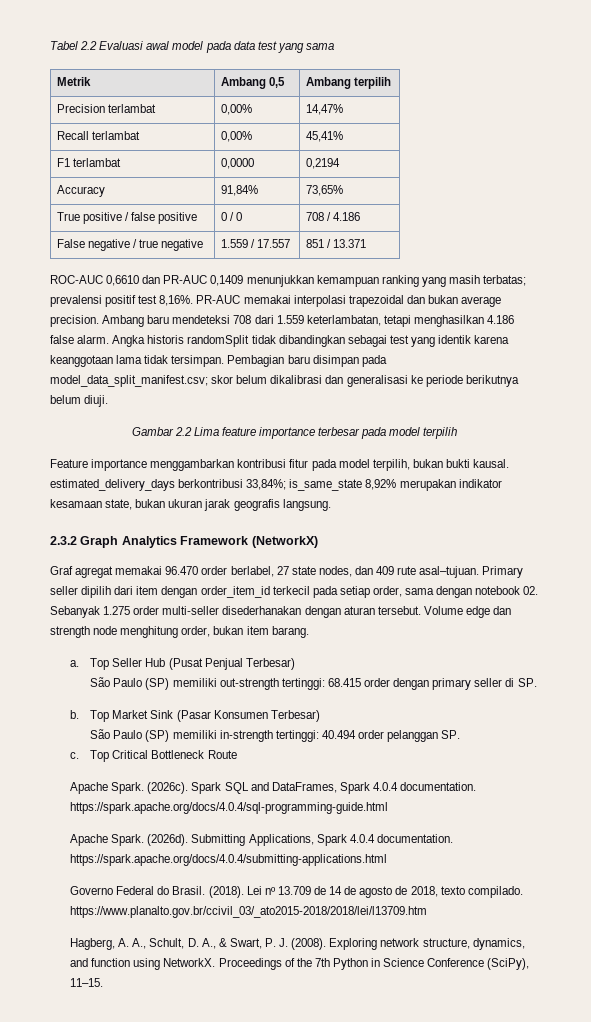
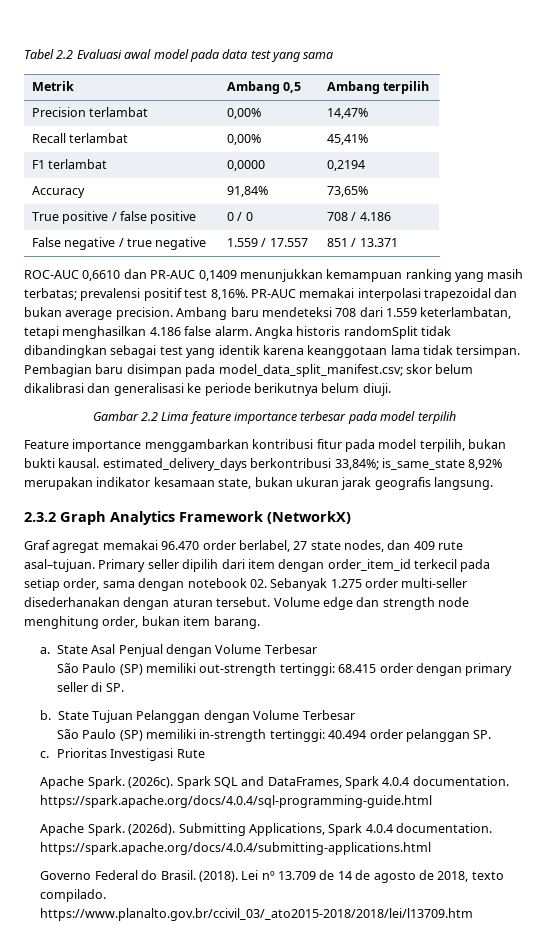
[90,658,295,670] Top Seller Hub (Pusat Penjual Terbesar) -> [56,644,317,657] State Asal Penjual dengan Volume Terbesar
[90,710,320,722] Top Market Sink (Pasar Konsumen Terbesar) -> [57,710,355,723] State Tujuan Pelanggan dengan Volume Terbesar
[90,750,237,762] Top Critical Bottleneck Route -> [56,748,205,761] Prioritas Investigasi Rute
[70,938,525,950] [70,958,530,970] [70,978,104,987] // Hagberg, A. A., Schult, D. A., & Swart, P. J. (2008). Exploring network structure, dynamics, and function using NetworkX. Proceedings of the 7th Python in Science Conference (SciPy), 11–15. -> (474, 914) none

